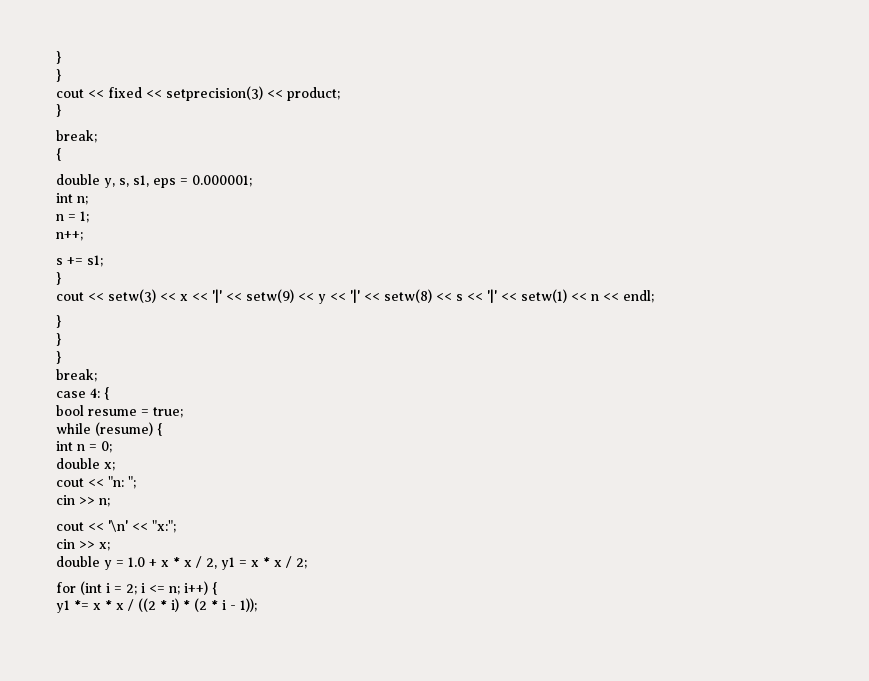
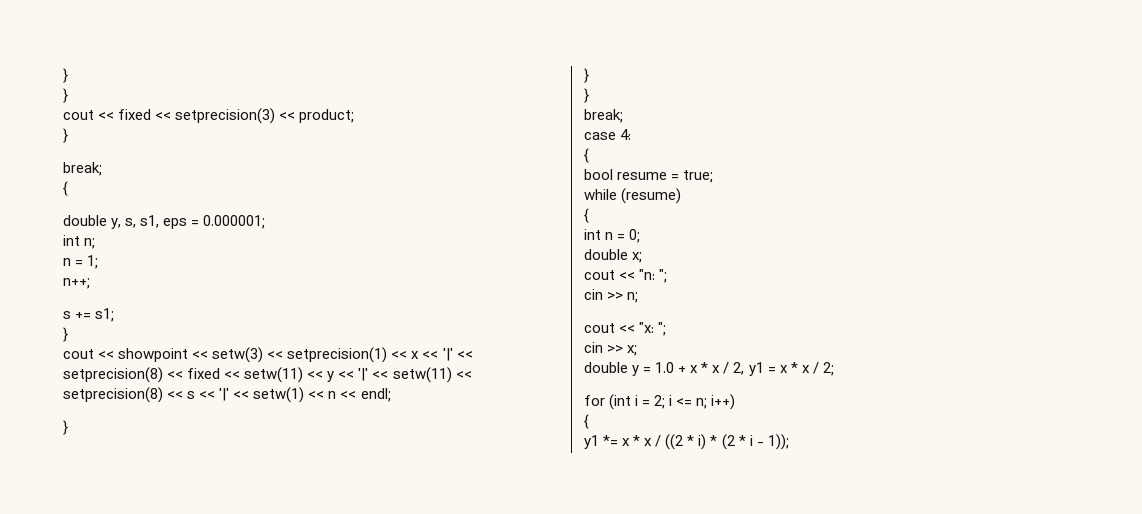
[108,289,294,303] setw(3) << x << '|' << setw(9) -> [118,347,473,363] [63,367,304,383] showpoint << setw(3) << setprecision(1) << x << '|' << setprecision(8) << fixed << setw(11)
[384,289,432,303] setw(8) -> [392,367,472,383] [63,387,163,403] setw(11) << setprecision(8)
(100, 393) none -> (632, 134) //
(153, 429) none -> (682, 196) //
[108,520,176,533] '\n' << "x:"; -> [639,322,667,336] "x: ";
(208, 588) none -> (736, 402) //

